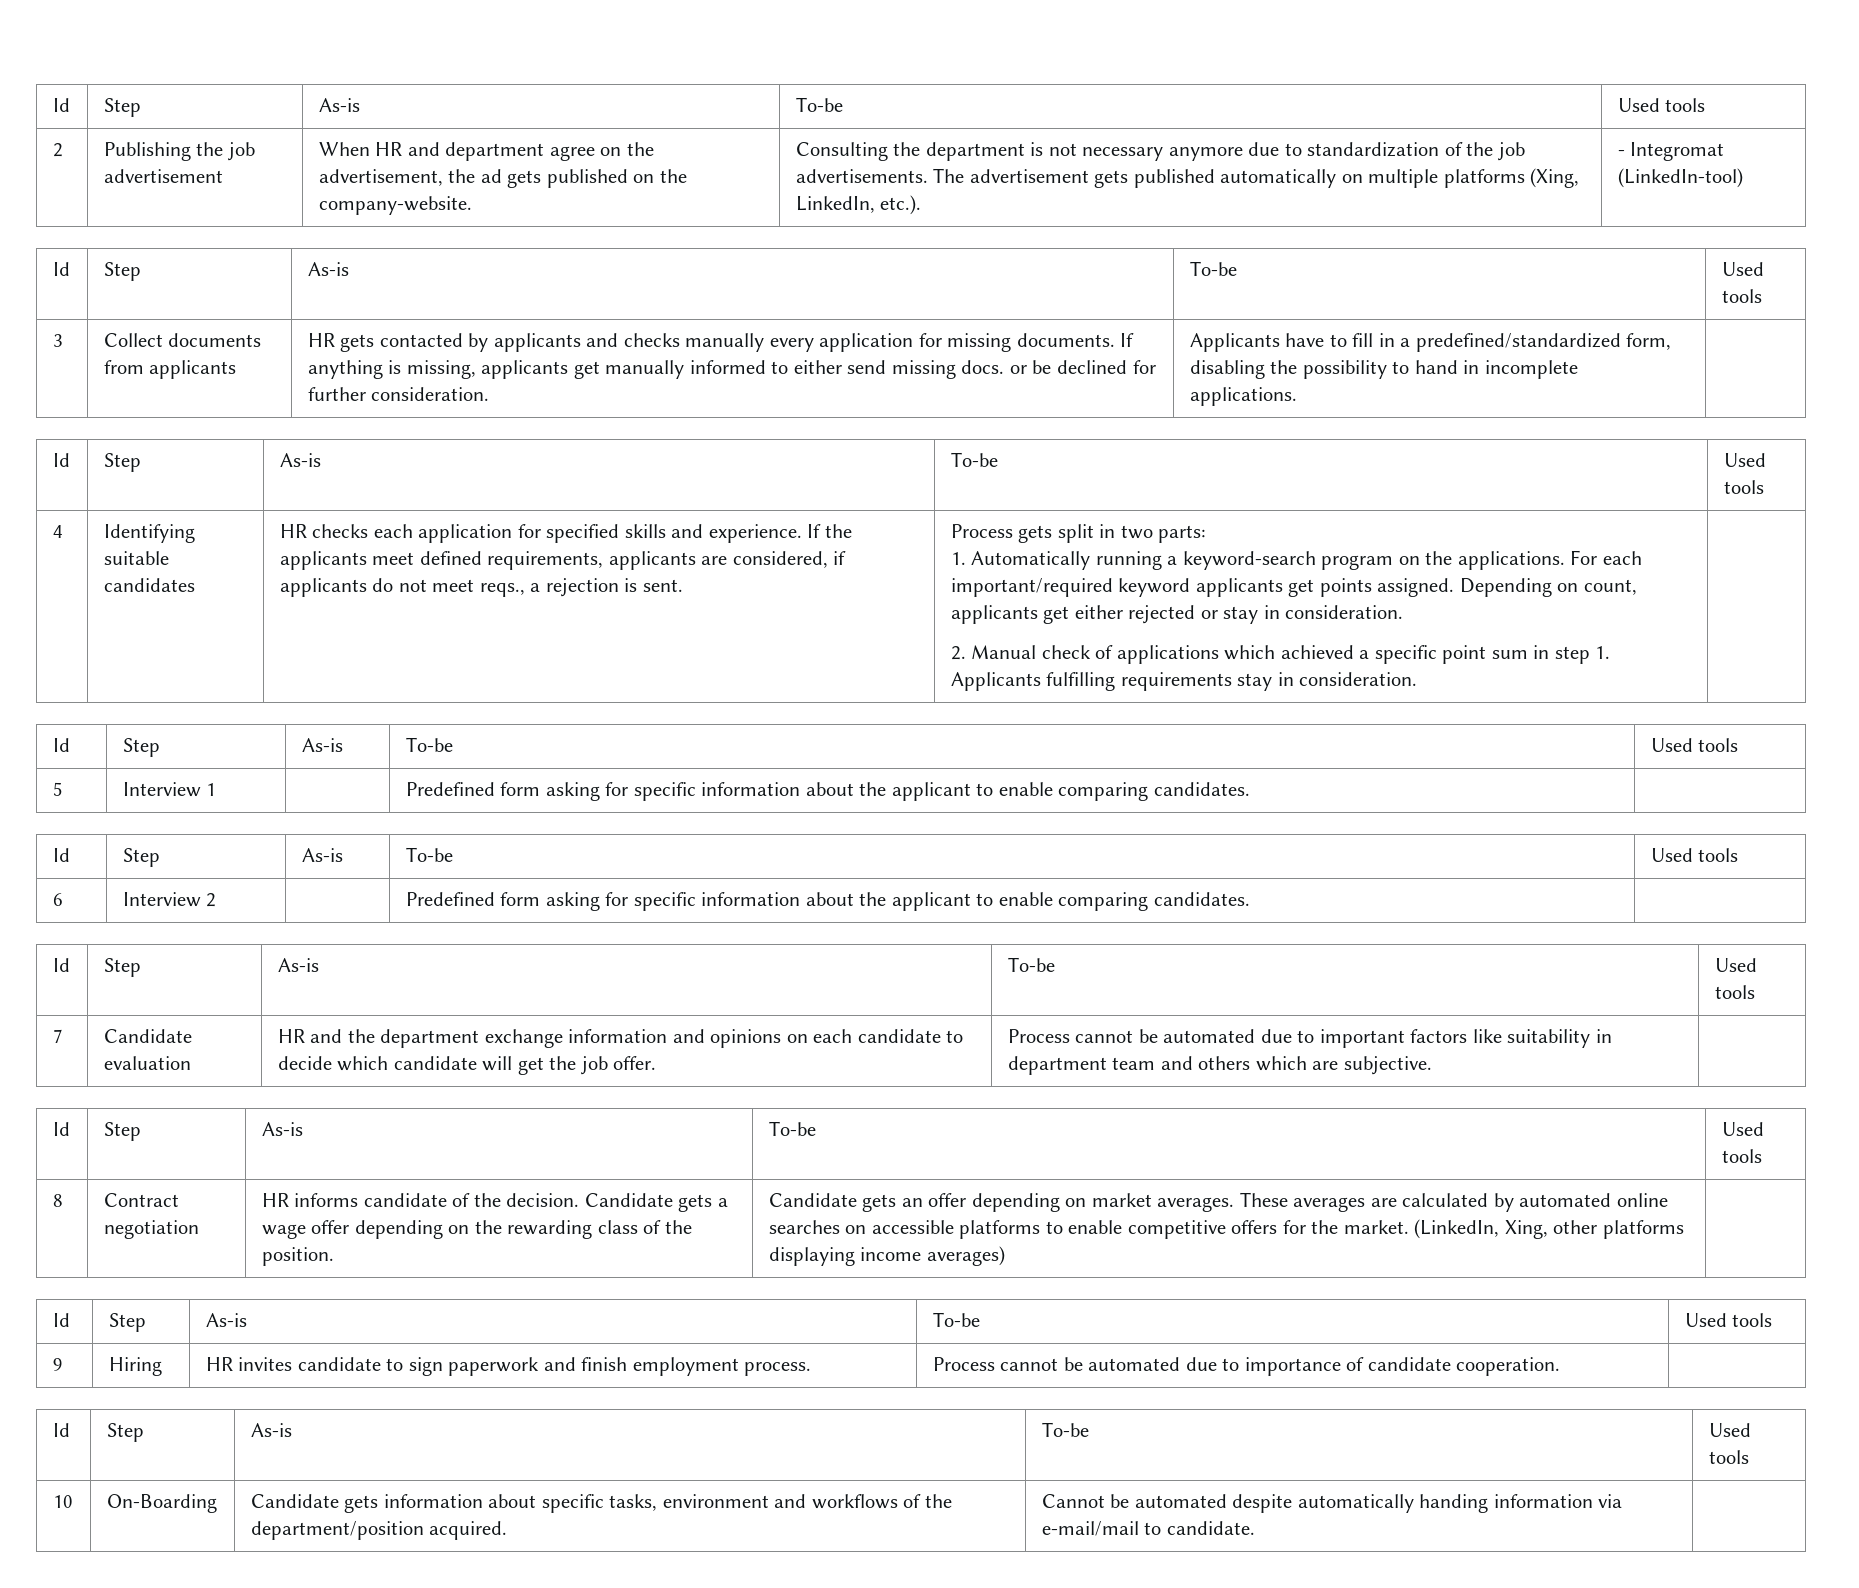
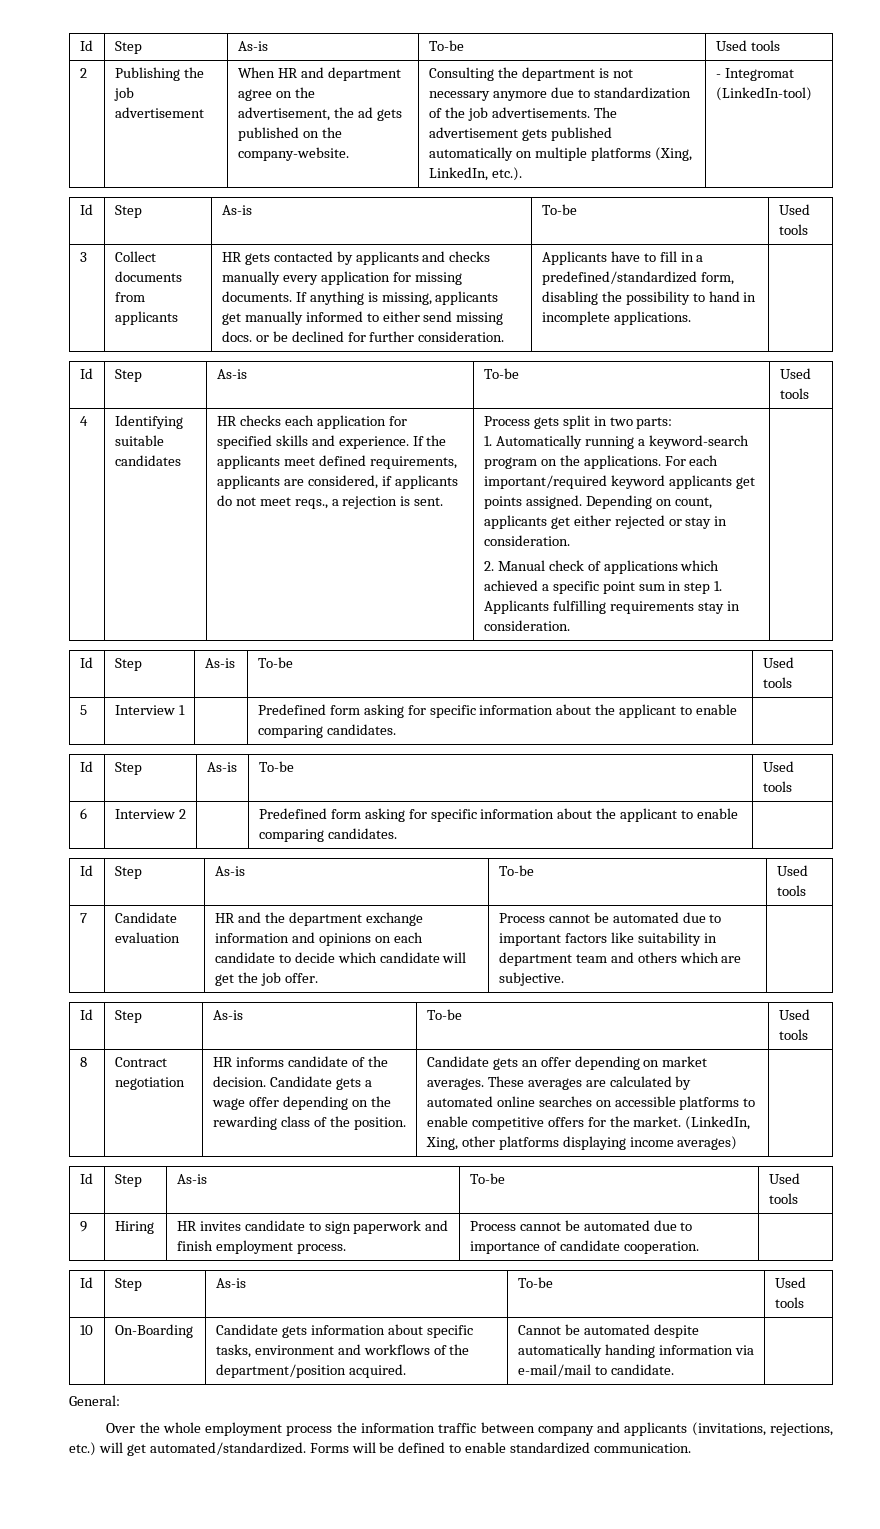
(1255, 1528) none -> [69,1395,120,1406] [106,1422,833,1436] [69,1442,692,1456] // General: // Over the whole employment process the information traffic between company and applicants (invitations, rejections, etc.) will get automated/standardized. Forms will be defined to enable standardized communication.

